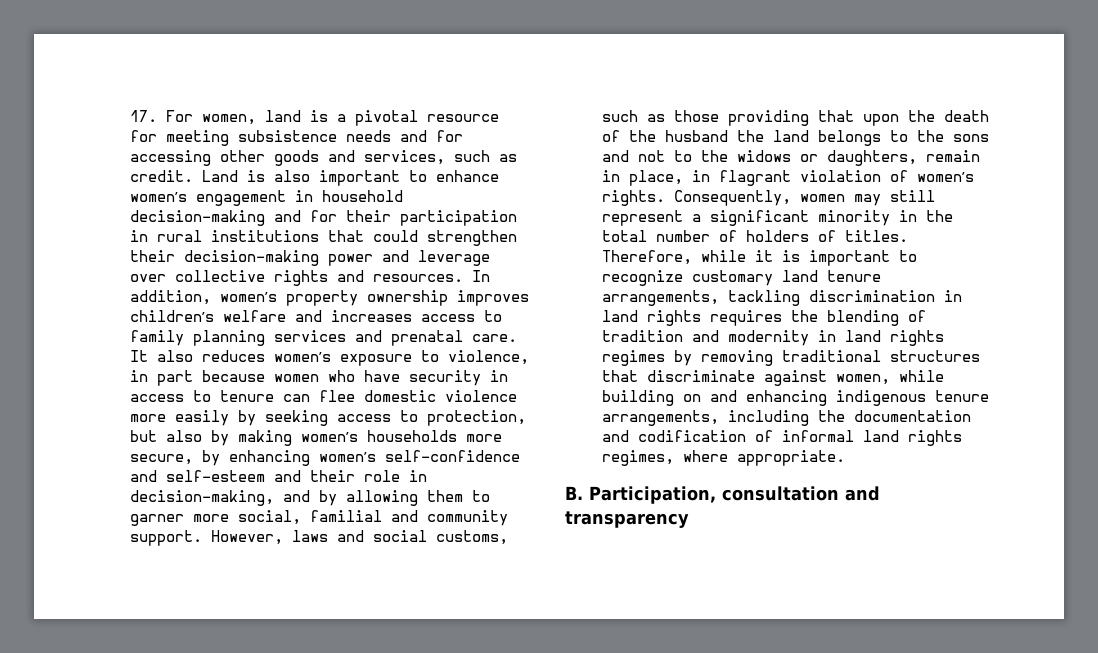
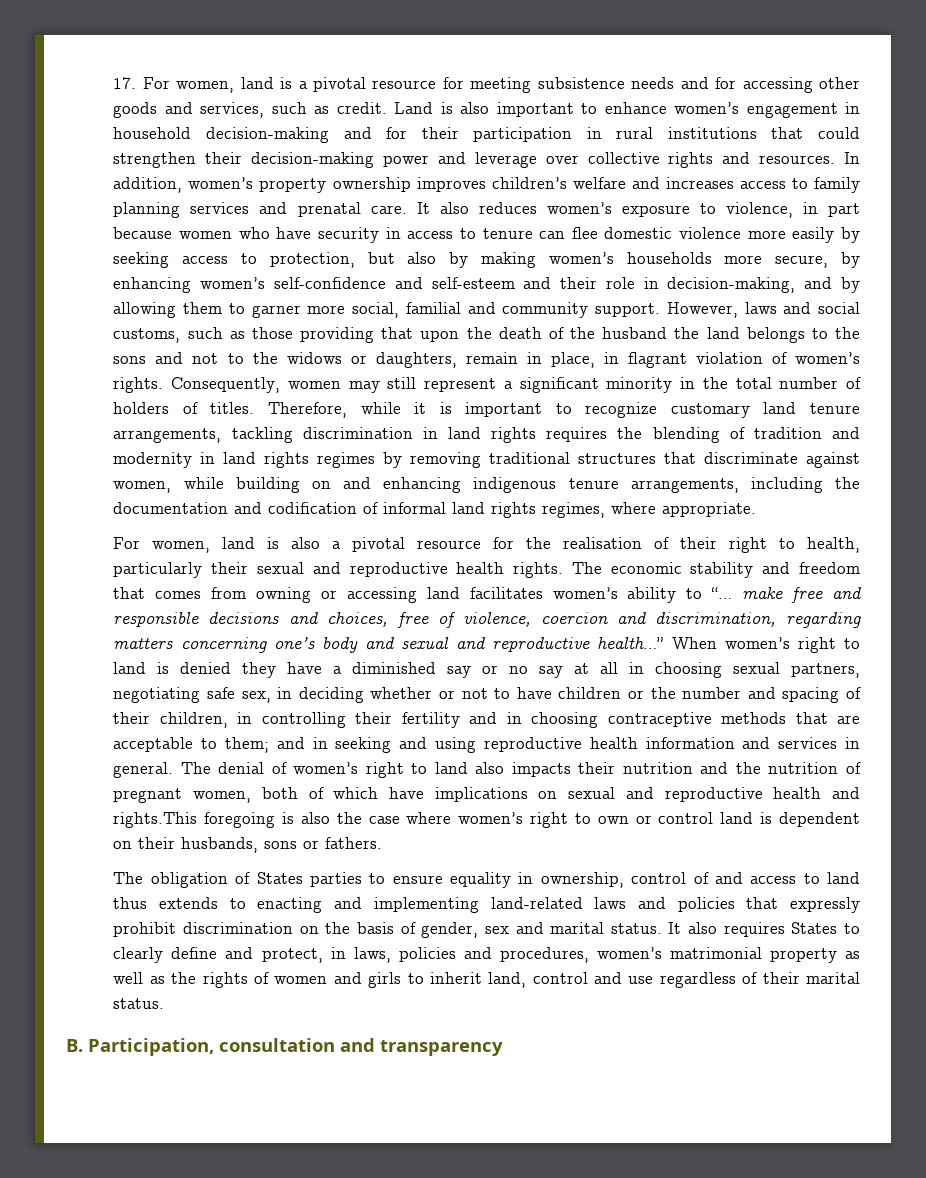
(845, 458) none -> [113,537,860,553] [113,562,861,578] [113,587,862,603] [113,612,861,628] [113,637,860,653] [113,662,860,678] [113,687,861,703] [113,712,861,728] [113,737,861,753] [113,762,861,778] [113,787,861,803] [113,812,860,828] [113,837,383,853] [113,872,860,888] [113,897,860,913] [113,922,861,938] [113,947,860,963] [113,972,860,988] [113,998,165,1009] // For women, land is also a pivotal resource for the realisation of their right to health, particularly their sexual and reproductive health rights. The economic stability and freedom that comes from owning or accessing land facilitates women’s ability to “… make free and responsible decisions and choices, free of violence, coercion and discrimination, regarding matters concerning one’s body and sexual and reproductive health…” When women’s right to land is denied they have a diminished say or no say at all in choosing sexual partners, negotiating safe sex, in deciding whether or not to have children or the number and spacing of their children, in controlling their fertility and in choosing contraceptive methods that are acceptable to them; and in seeking and using reproductive health information and services in general. The denial of women’s right to land also impacts their nutrition and the nutrition of pregnant women, both of which have implications on sexual and reproductive health and rights.This foregoing is also the case where women’s right to own or control land is dependent on their husbands, sons or fathers. // The obligation of States parties to ensure equality in ownership, control of and access to land thus extends to enacting and implementing land-related laws and policies that expressly prohibit discrimination on the basis of gender, sex and marital status. It also requires States to clearly define and protect, in laws, policies and procedures, women’s matrimonial property as well as the rights of women and girls to inherit land, control and use regardless of their marital status.

